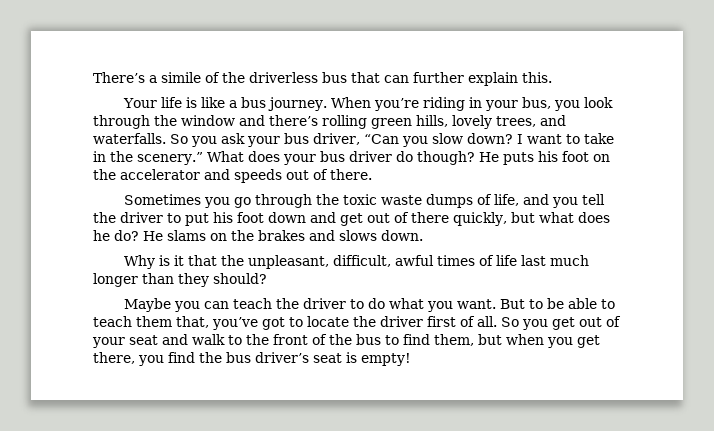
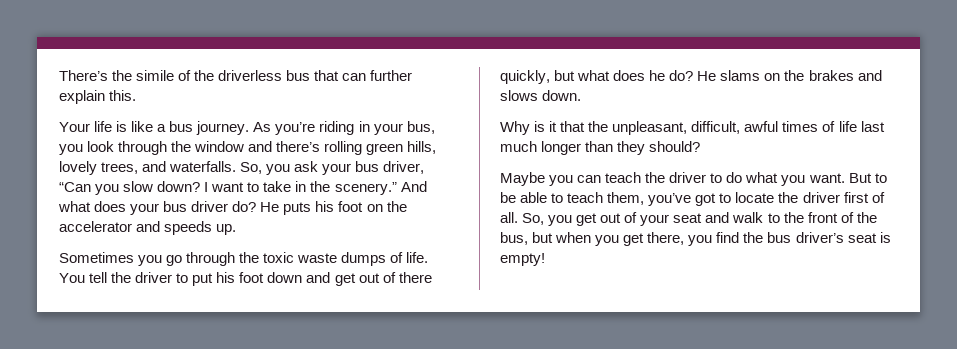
[149,75,157,83] a -> [112,70,133,81] the
[331,97,372,108] When -> [253,122,272,132] As
[170,134,188,144] So -> [240,162,263,174] So,
[206,151,244,162] What -> [400,181,427,192] [58,201,91,212] And what
[395,151,475,165] do though? -> [232,201,257,212] do?
[286,169,372,180] out of there. -> [216,224,237,235] up.
[494,194,579,208] life, and you -> [406,252,429,263] [59,273,85,283] life. You
[136,316,209,328] them that, -> [607,192,645,205] them,
[501,317,519,327] So -> [522,213,545,225] So,
[356,334,474,346] bus to find them, -> [500,232,528,245] bus,

